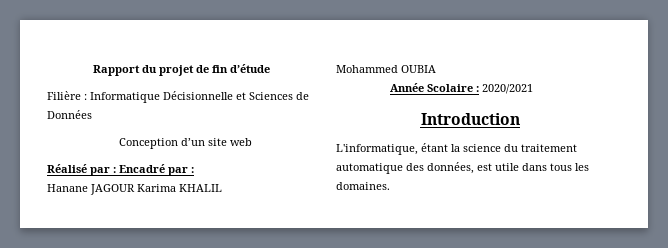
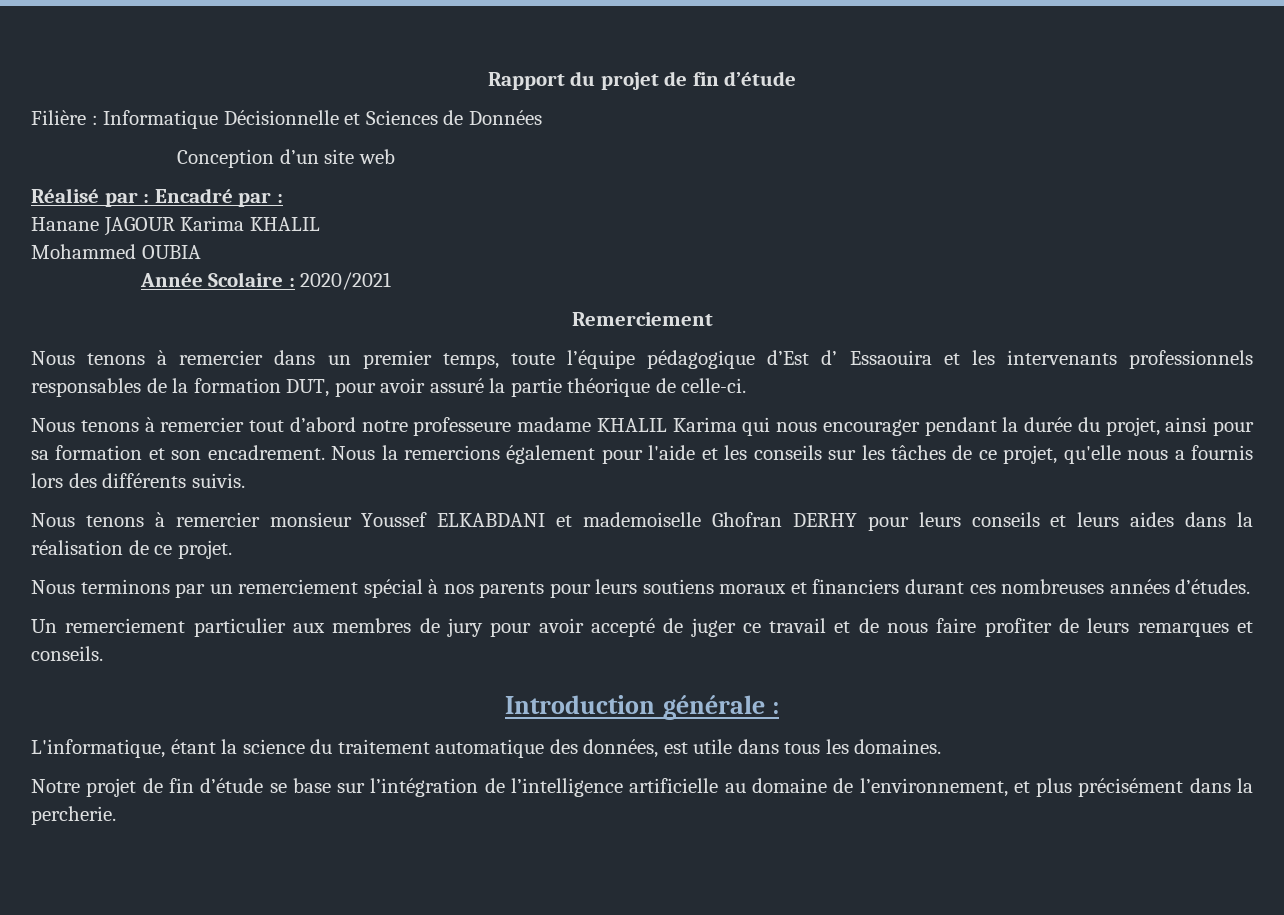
(534, 89) none -> [571,312,713,326] [31,350,1253,369] [31,378,747,397] [31,417,1254,436] [31,445,1254,464] [31,473,245,488] [31,512,1254,531] [31,540,232,559] [31,579,1251,598] [31,618,1254,637] [31,646,103,661] // Remerciement // Nous tenons à remercier dans un premier temps, toute l’équipe pédagogique d’Est d’ Essaouira et les intervenants professionnels responsables de la formation DUT, pour avoir assuré la partie théorique de celle-ci. // Nous tenons à remercier tout d’abord notre professeure madame KHALIL Karima qui nous encourager pendant la durée du projet, ainsi pour sa formation et son encadrement. Nous la remercions également pour l'aide et les conseils sur les tâches de ce projet, qu'elle nous a fournis lors des différents suivis. // Nous tenons à remercier monsieur Youssef ELKABDANI et mademoiselle Ghofran DERHY pour leurs conseils et leurs aides dans la réalisation de ce projet. // Nous terminons par un remerciement spécial à nos parents pour leurs soutiens moraux et financiers durant ces nombreuses années d’études. // Un remerciement particulier aux membres de jury pour avoir accepté de juger ce travail et de nous faire profiter de leurs remarques et conseils.
(520, 119) none -> [662,695,779,720] générale :
(390, 186) none -> [31,778,1253,797] [31,806,116,825] // Notre projet de fin d’étude se base sur l’intégration de l’intelligence artificielle au domaine de l’environnement, et plus précisément dans la percherie.

